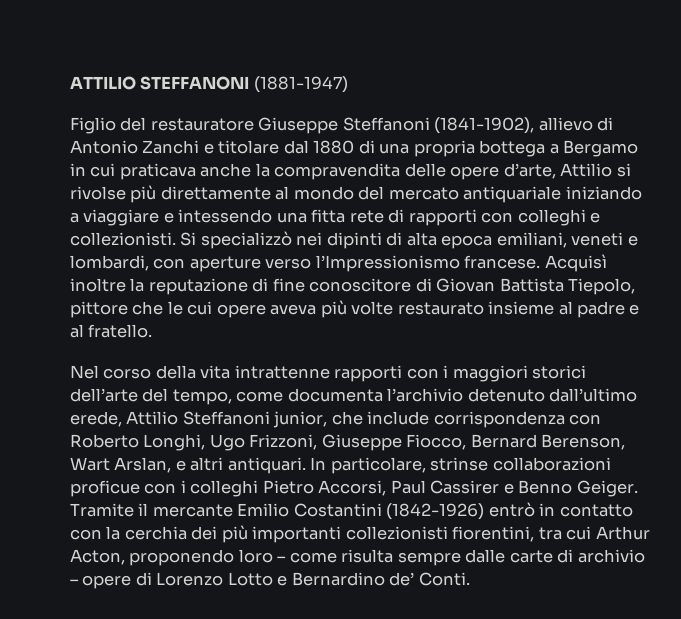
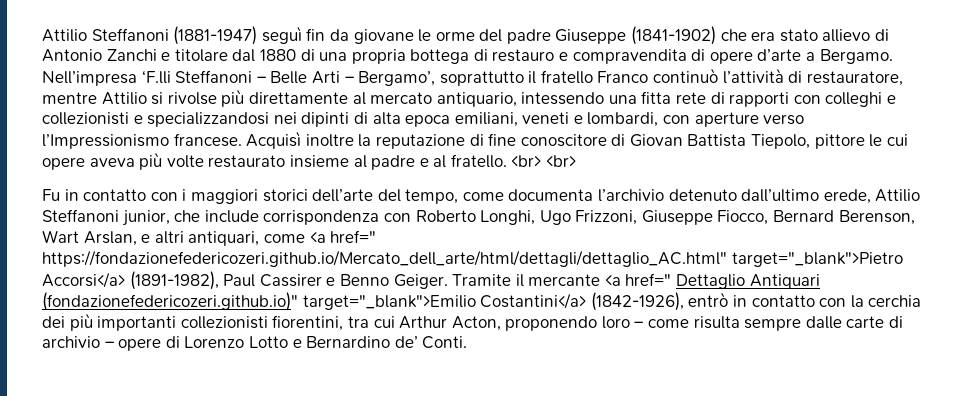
[70,76,250,90] ATTILIO STEFFANONI -> [42,28,169,42] Attilio Steffanoni
[70,117,535,134] // Figlio del restauratore Giuseppe Steffanoni (1841-1902), -> [261,26,818,45] seguì fin da giovane le orme del padre Giuseppe (1841-1902) che era stato
[549,140,639,157] [70,163,556,180] a Bergamo in cui praticava anche la compravendita delle opere d’arte, -> [473,49,893,64] [42,68,903,86] [42,92,97,104] di restauro e compravendita di opere d’arte a Bergamo. Nell’impresa ‘F.lli Steffanoni – Belle Arti – Bergamo’, soprattutto il fratello Franco continuò l’attività di restauratore, mentre
[293,186,642,203] [70,209,174,226] mondo del mercato antiquariale iniziando a viaggiare e -> [370,92,517,107] mercato antiquario,
[70,231,292,249] collezionisti. Si specializzò -> [42,112,270,127] collezionisti e specializzandosi
[132,301,164,315] che -> (865, 141) none
[70,365,403,382] // Nel corso della vita intrattenne rapporti -> [511,155,577,167] [42,189,147,201] <br> <br> // Fu in contatto
[227,457,611,474] [70,480,387,497] antiquari. In particolare, strinse collaborazioni proficue con i colleghi Pietro Accorsi, -> [188,230,377,246] [42,250,903,267] [42,271,219,290] antiquari, come <a href=" https://fondazionefedericozeri.github.io/Mercato_dell_arte/html/dettagli/dettaglio_AC.html" target="_blank">Pietro Accorsi</a> (1891-1982),
[237,503,485,520] Emilio Costantini (1842-1926) -> [604,273,820,289] [42,292,684,311] <a href=" Dettaglio Antiquari (fondazionefedericozeri.github.io)" target="_blank">Emilio Costantini</a> (1842-1926),

